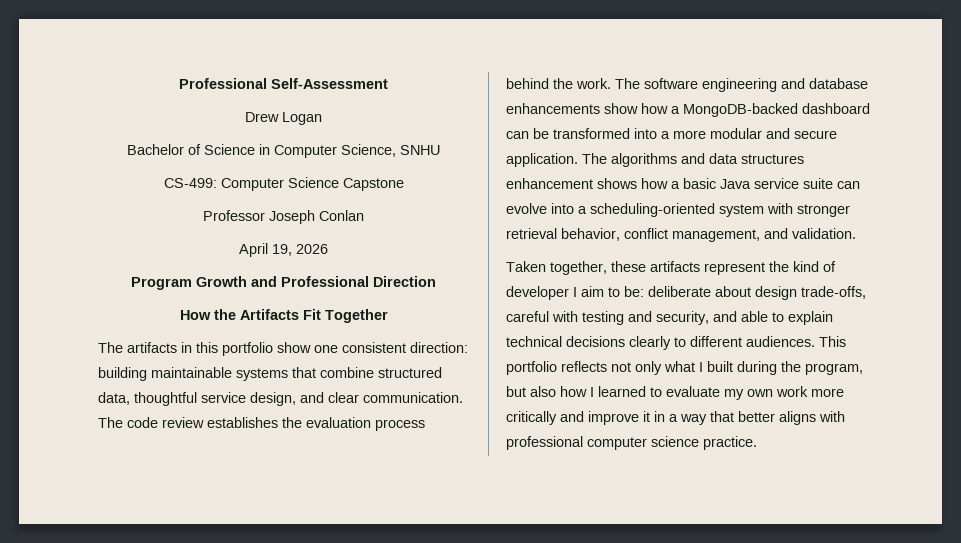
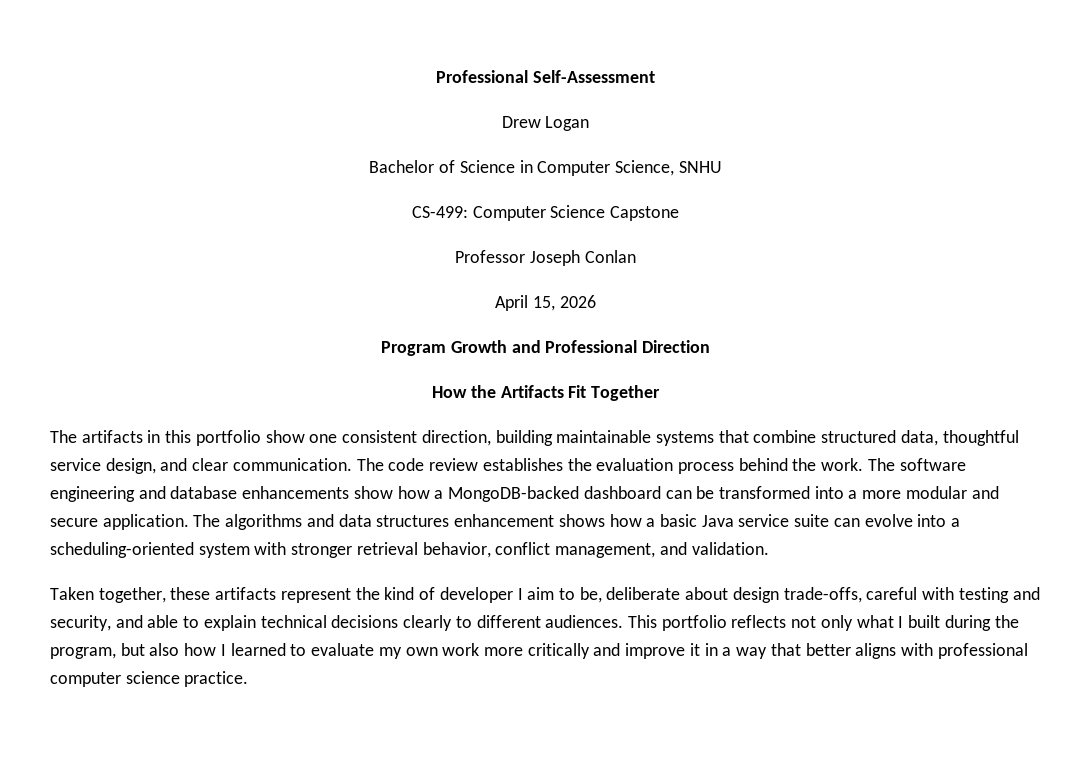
[272,244,292,256] 19, -> [533,296,555,311] 15,
[410,342,468,353] direction: -> [421,430,491,446] direction,
[624,286,644,297] be: -> [579,587,602,603] be,

